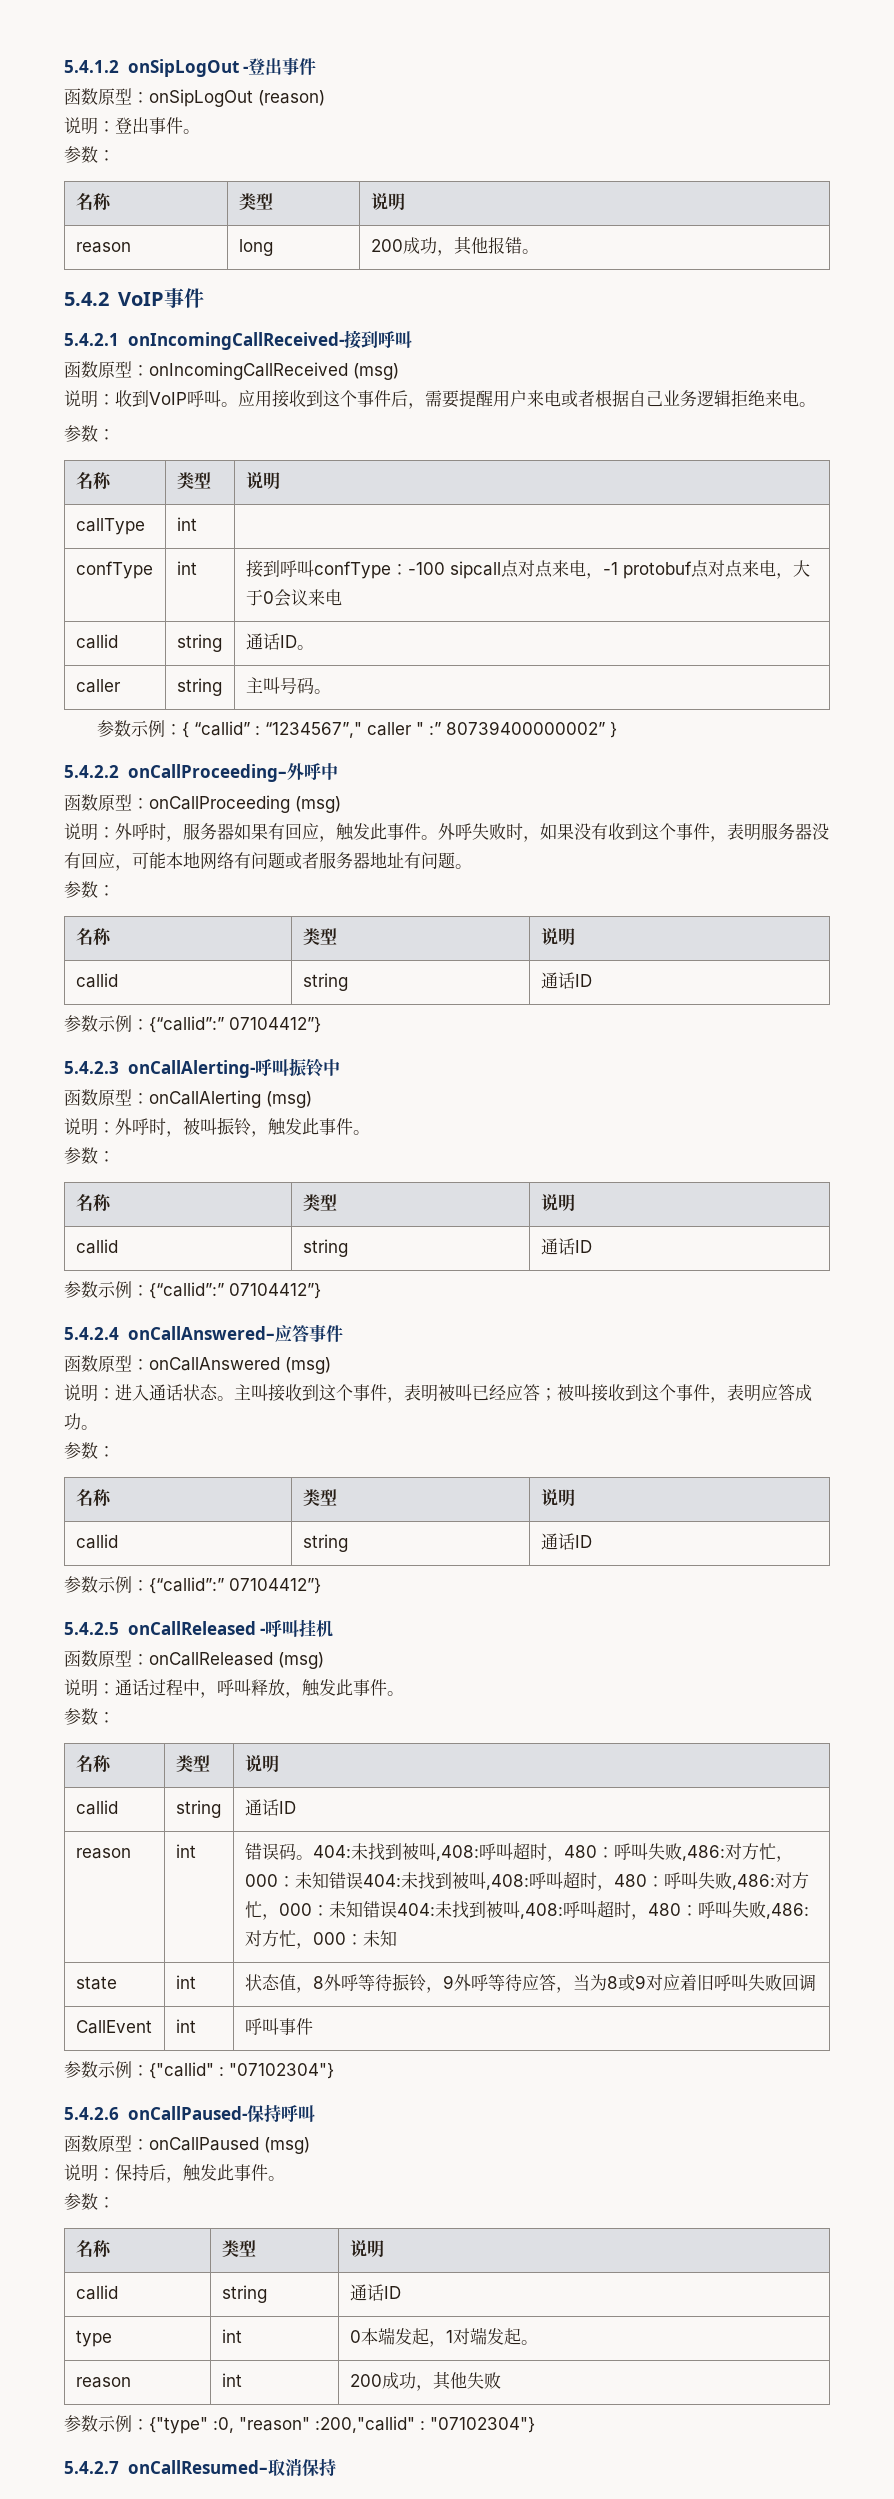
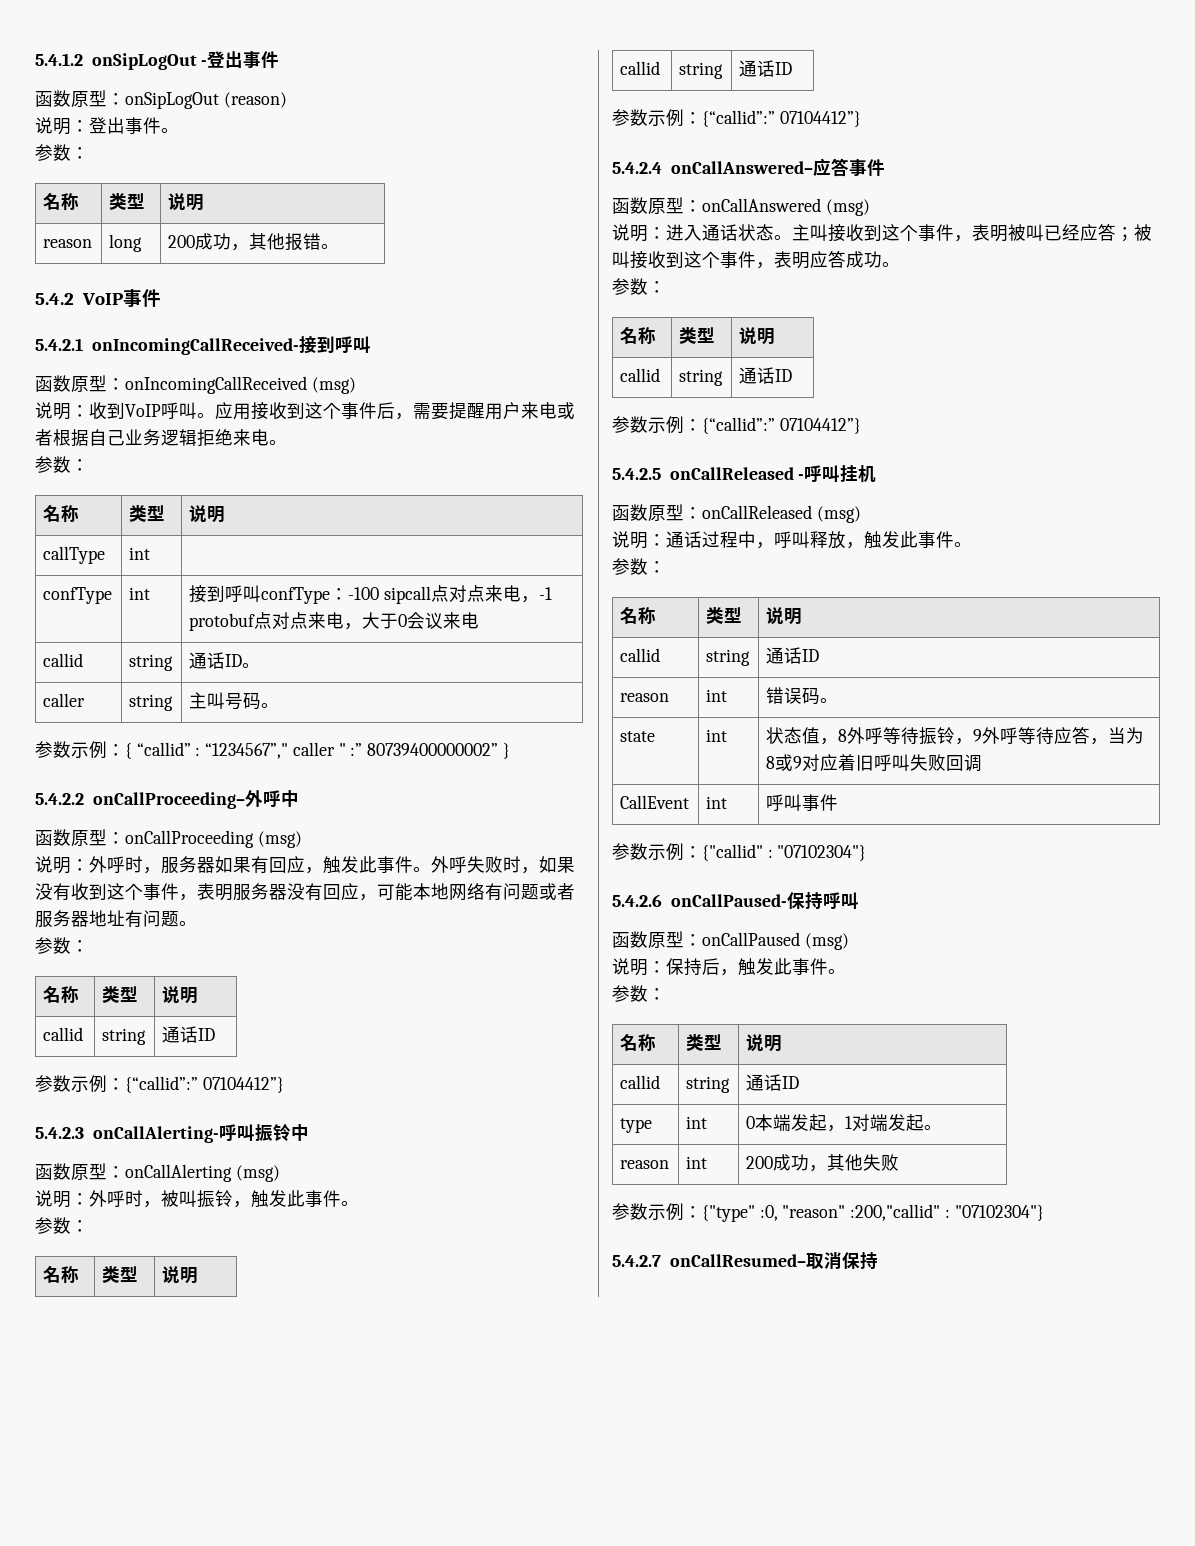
[312,1842,793,1862] [244,1871,809,1891] [244,1900,809,1920] [244,1930,397,1949] 404:未找到被叫,408:呼叫超时，480：呼叫失败,486:对方忙，000：未知错误404:未找到被叫,408:呼叫超时，480：呼叫失败,486:对方忙，000：未知错误404:未找到被叫,408:呼叫超时，480：呼叫失败,486:对方忙，000：未知 -> (839, 700) none

